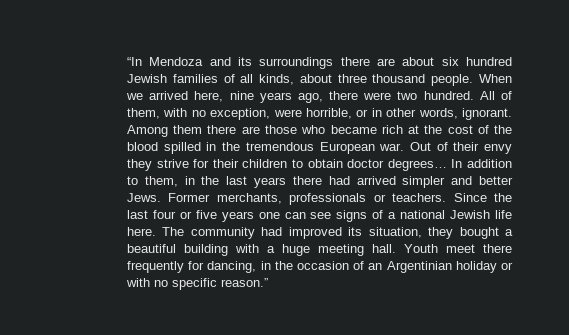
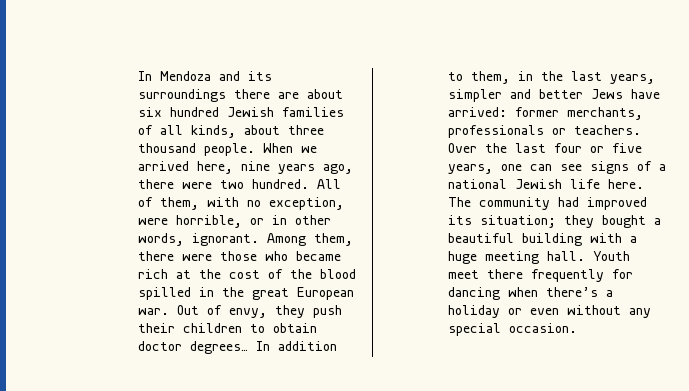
[126,57,142,66] “In -> [137,71,152,81] In
[173,125,260,134] them there are -> [313,233,353,246] [137,251,212,261] them, there were
[245,142,314,151] tremendous -> [251,288,289,300] great
[453,142,512,154] [126,159,210,171] their envy they strive for -> [228,305,342,318] envy, they push
[254,176,513,188] [126,193,211,202] years there had arrived simpler and better Jews. Former -> [609,74,655,84] [447,89,660,102] [447,107,559,117] years, simpler and better Jews have arrived: former
[453,193,487,202] Since -> [447,143,477,153] Over
[221,211,254,222] years -> [447,164,493,174] years,
[368,227,422,238] situation, -> [479,215,556,228] situation;
[207,261,513,273] [125,278,268,290] dancing, in the occasion of an Argentinian holiday or with no specific reason.” -> [447,287,613,300] [447,305,651,318] [447,323,577,336] dancing when there’s a holiday or even without any special occasion.

